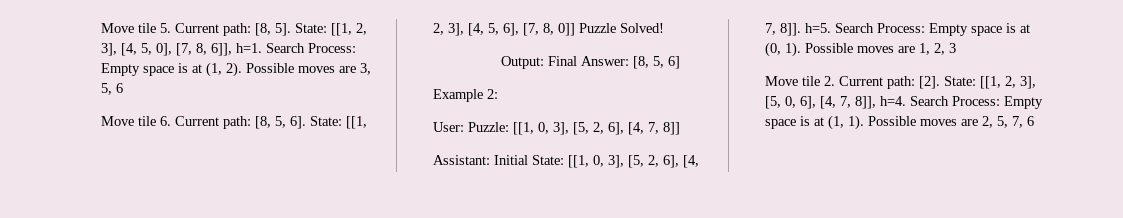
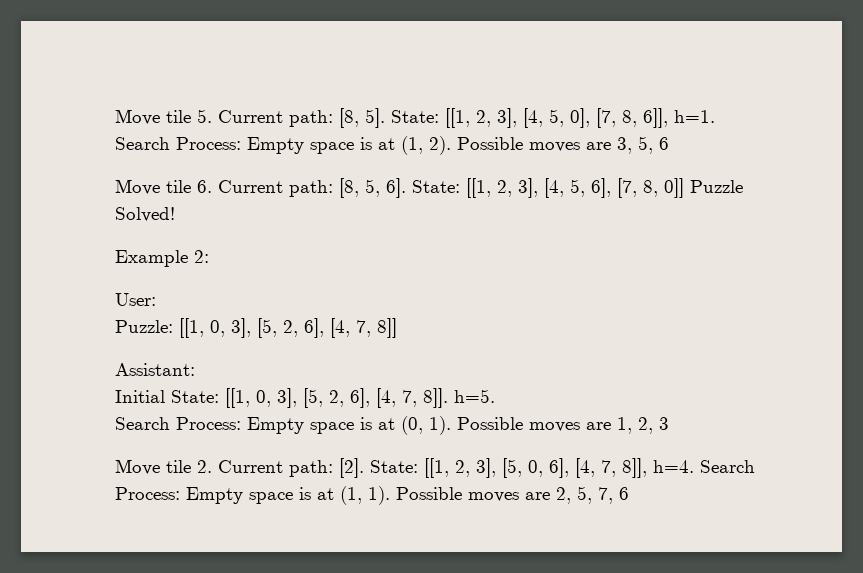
[500,56,680,69] // Output: Final Answer: [8, 5, 6] -> (175, 214) none
(465, 127) none -> (156, 299) //
(491, 160) none -> (195, 369) //
(832, 28) none -> (495, 396) //

